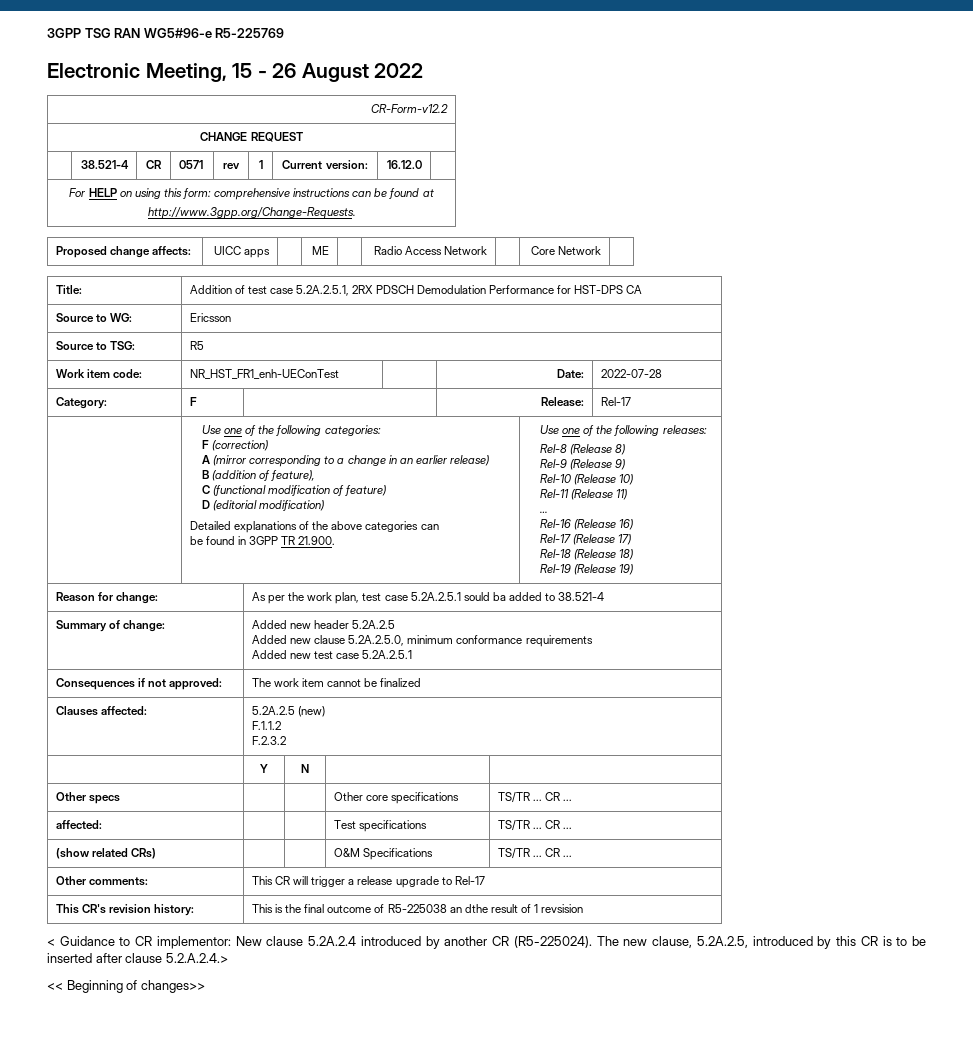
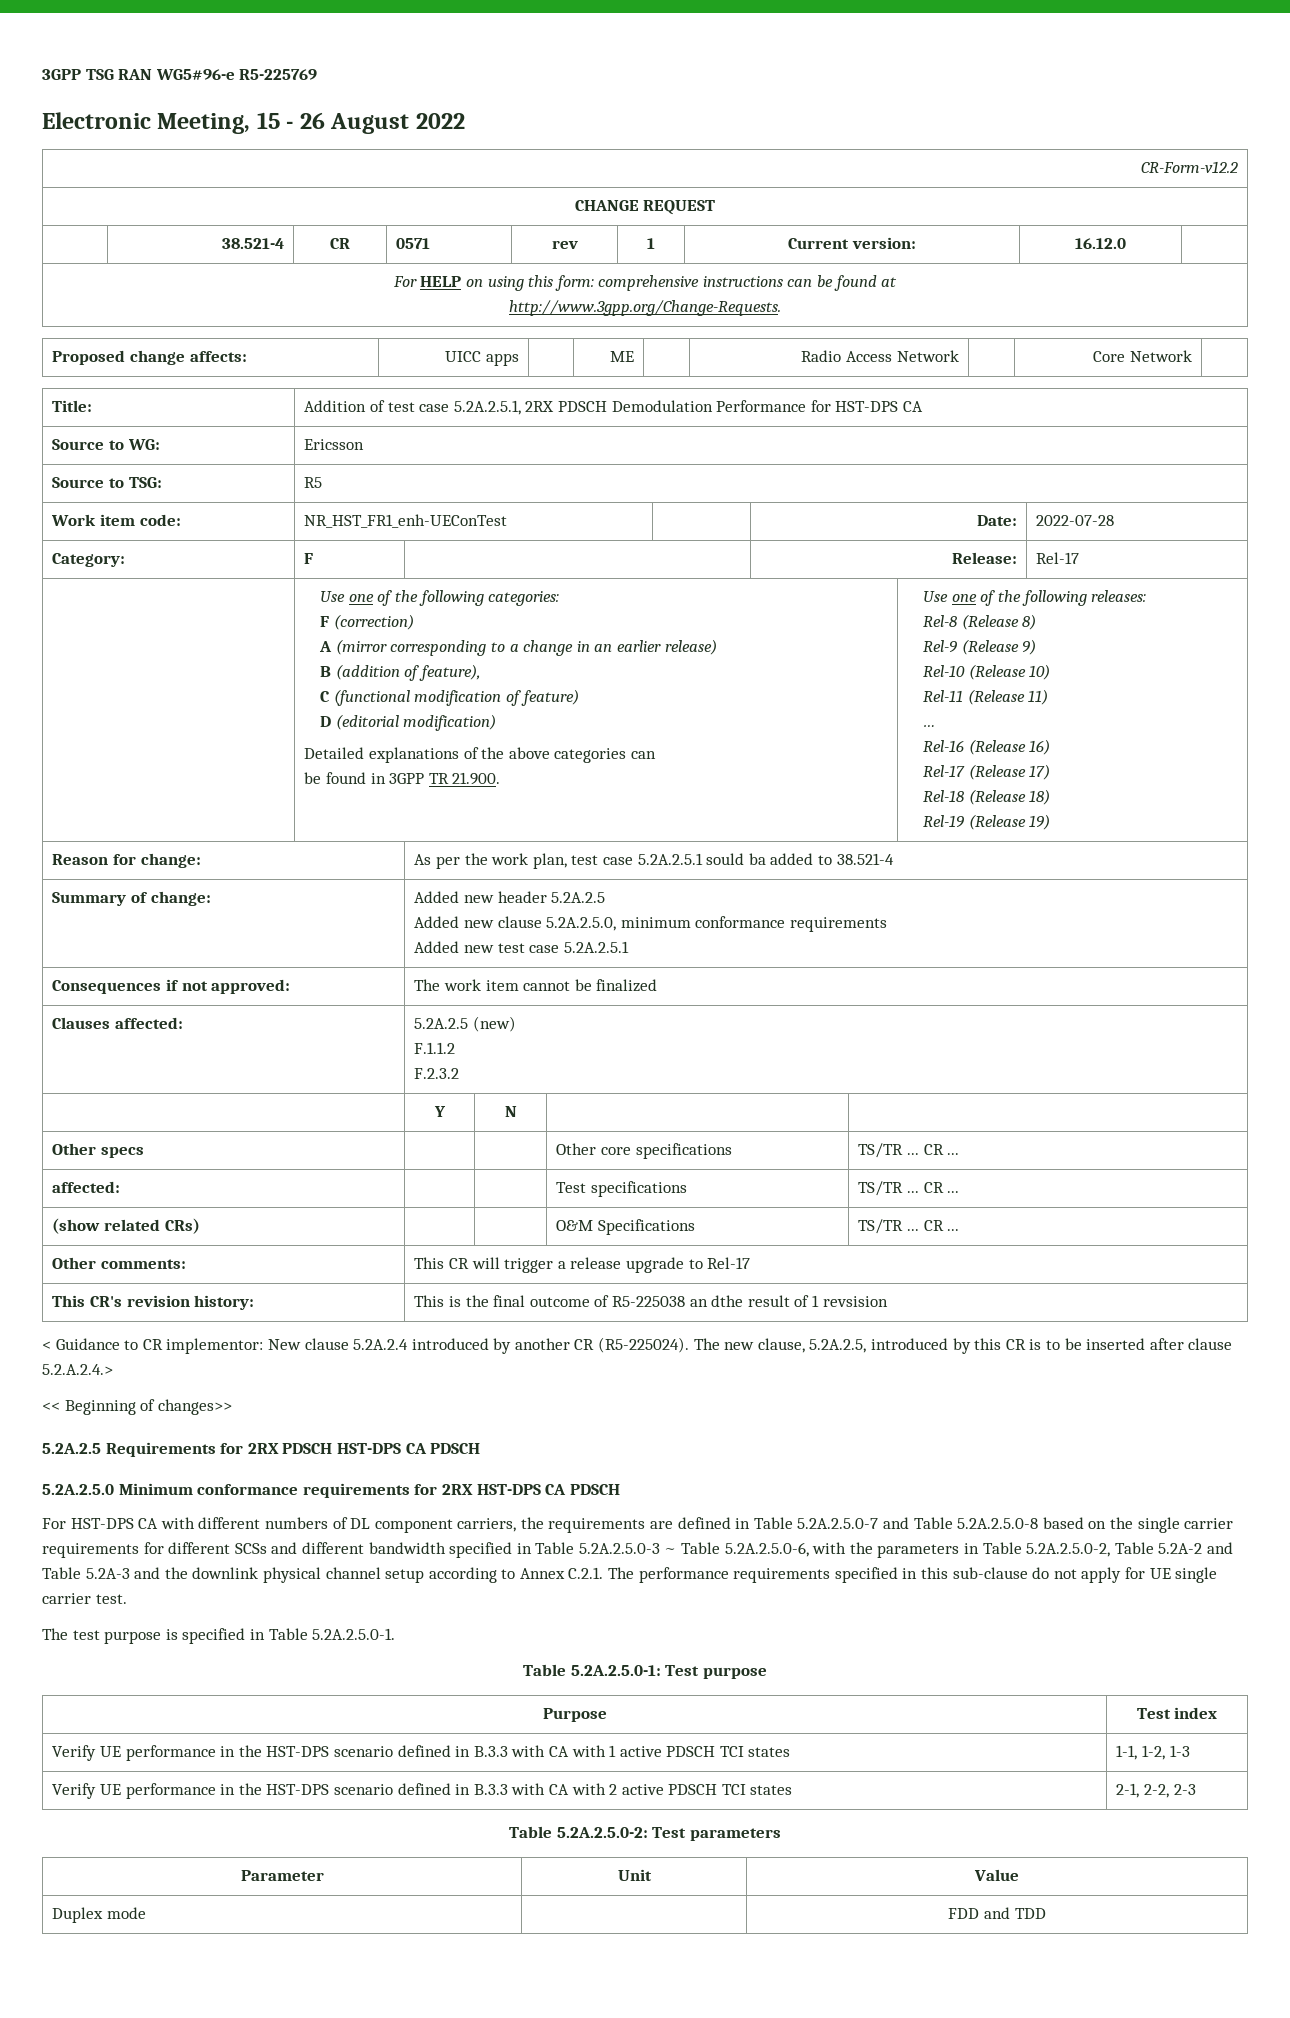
(205, 986) none -> [42,1442,481,1457] [42,1483,620,1498] [42,1517,1234,1533] [42,1542,1233,1558] [42,1567,1218,1583] [42,1593,127,1604] [42,1628,396,1644] [523,1664,767,1679] [542,1708,607,1722] [1136,1707,1218,1719] [52,1745,791,1761] [1116,1745,1190,1760] [52,1783,793,1799] [1116,1783,1196,1798] [509,1826,781,1841] [240,1870,324,1881] [617,1869,652,1881] [974,1869,1019,1881] [52,1907,147,1923] [948,1907,1046,1919] // 5.2A.2.5 Requirements for 2RX PDSCH HST-DPS CA PDSCH // 5.2A.2.5.0 Minimum conformance requirements for 2RX HST-DPS CA PDSCH // For HST-DPS CA with different numbers of DL component carriers, the requirements are defined in Table 5.2A.2.5.0-7 and Table 5.2A.2.5.0-8 based on the single carrier requirements for different SCSs and different bandwidth specified in Table 5.2A.2.5.0-3 ~ Table 5.2A.2.5.0-6, with the parameters in Table 5.2A.2.5.0-2, Table 5.2A-2 and Table 5.2A-3 and the downlink physical channel setup according to Annex C.2.1. The performance requirements specified in this sub-clause do not apply for UE single carrier test. // The test purpose is specified in Table 5.2A.2.5.0-1. // Table 5.2A.2.5.0-1: Test purpose // Purpose | Test index // Verify UE performance in the HST-DPS scenario defined in B.3.3 with CA with 1 active PDSCH TCI states | 1-1, 1-2, 1-3 // Verify UE performance in the HST-DPS scenario defined in B.3.3 with CA with 2 active PDSCH TCI states | 2-1, 2-2, 2-3 // Table 5.2A.2.5.0-2: Test parameters // Parameter | Unit | Value // Duplex mode | | FDD and TDD

